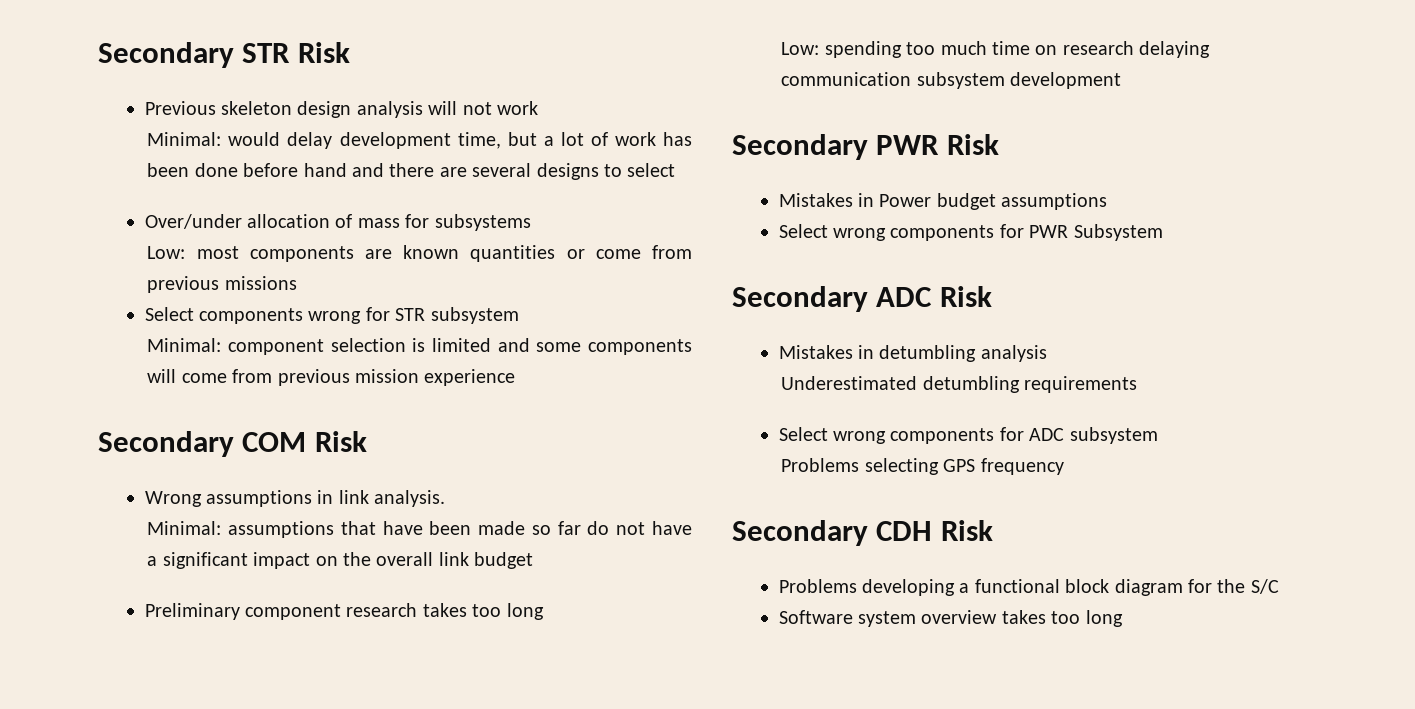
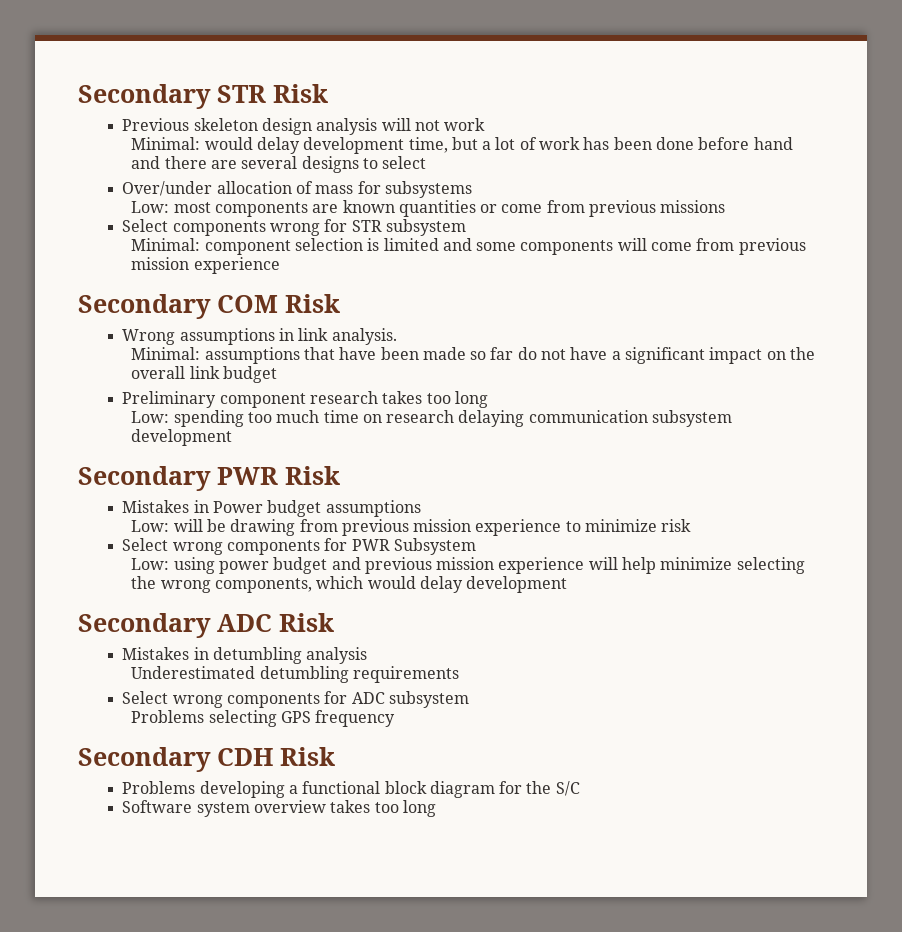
(1108, 201) none -> [131,519,692,536] // Low: will be drawing from previous mission experience to minimize risk
(1163, 232) none -> [131,557,805,574] [131,576,568,593] // Low: using power budget and previous mission experience will help minimize selecting the wrong components, which would delay development

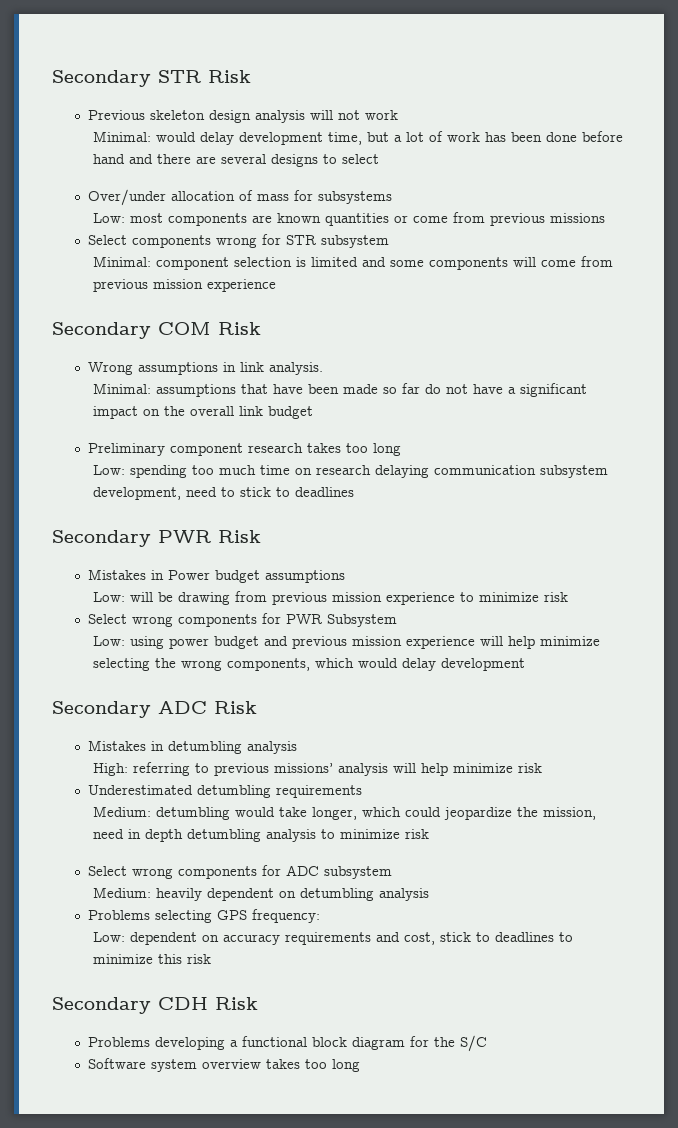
[131,429,233,446] development -> [92,487,354,500] development, need to stick to deadlines
[131,666,459,683] Underestimated detumbling requirements -> [92,762,542,776] [88,785,363,798] [92,806,596,820] [92,829,429,842] High: referring to previous missions’ analysis will help minimize risk // Underestimated detumbling requirements // Medium: detumbling would take longer, which could jeopardize the mission, need in depth detumbling analysis to minimize risk
[131,710,396,727] Problems selecting GPS frequency -> [92,887,429,901] [88,909,321,923] [92,932,573,945] [92,954,211,964] Medium: heavily dependent on detumbling analysis // Problems selecting GPS frequency: // Low: dependent on accuracy requirements and cost, stick to deadlines to minimize this risk

